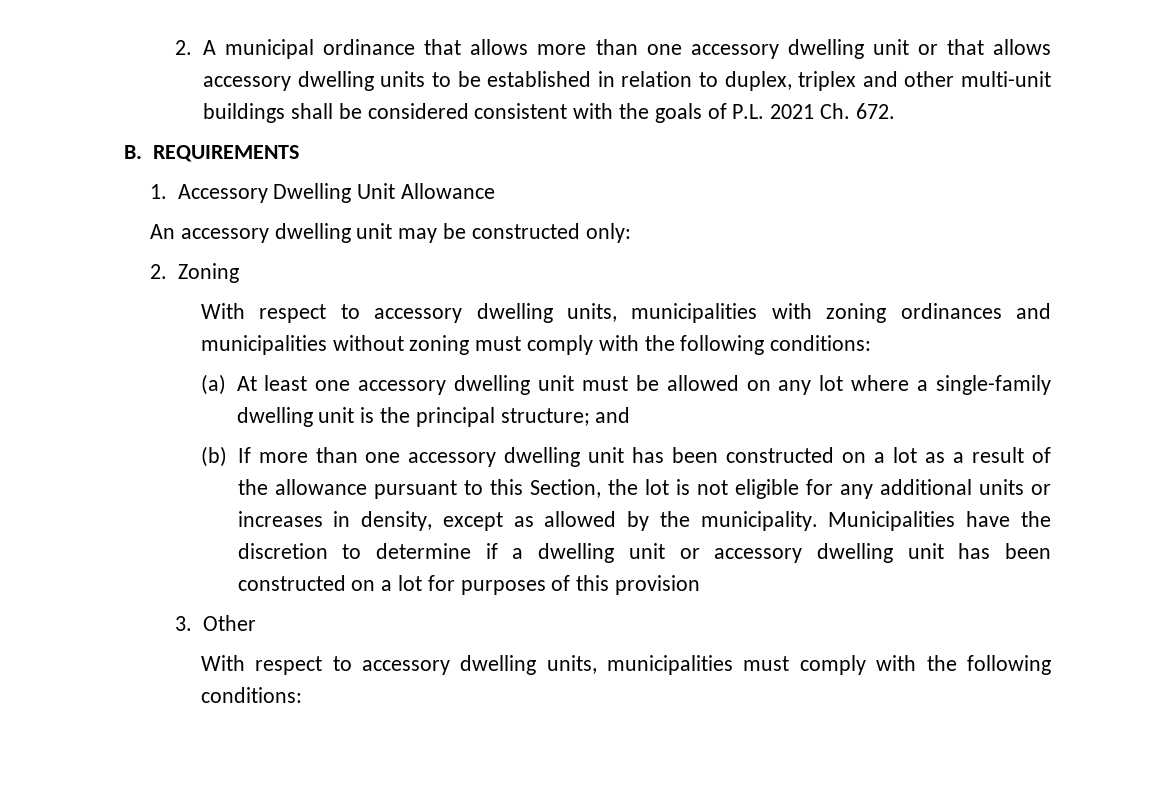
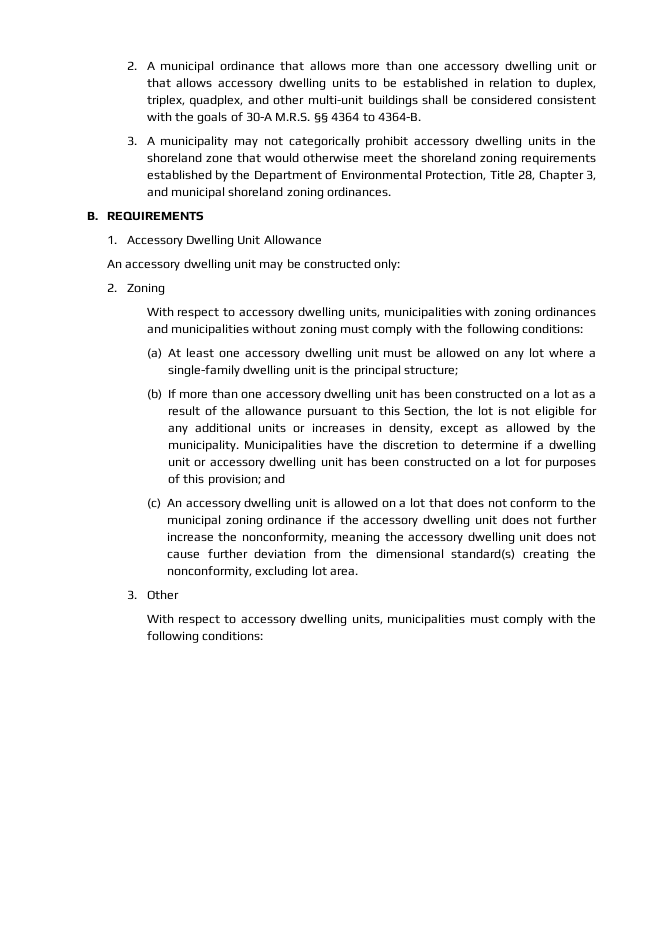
[798,71,857,91] triplex -> [146,95,244,107] triplex, quadplex,
[732,103,895,119] P.L. 2021 Ch. 672. -> [246,112,421,123] [126,136,596,148] [146,153,596,165] [146,170,597,182] [146,187,392,199] 30-A M.R.S. §§ 4364 to 4364-B. // 3. A municipality may not categorically prohibit accessory dwelling units in the shoreland zone that would otherwise meet the shoreland zoning requirements established by the Department of Environmental Protection, Title 28, Chapter 3, and municipal shoreland zoning ordinances.
[595,407,631,423] and -> (459, 371) none
[615,575,701,595] provision -> [207,474,285,486] [146,498,597,510] [166,515,597,527] [166,532,596,544] [166,549,597,561] [166,566,358,578] provision; and // (c) An accessory dwelling unit is allowed on a lot that does not conform to the municipal zoning ordinance if the accessory dwelling unit does not further increase the nonconformity, meaning the accessory dwelling unit does not cause further deviation from the dimensional standard(s) creating the nonconformity, excluding lot area.

